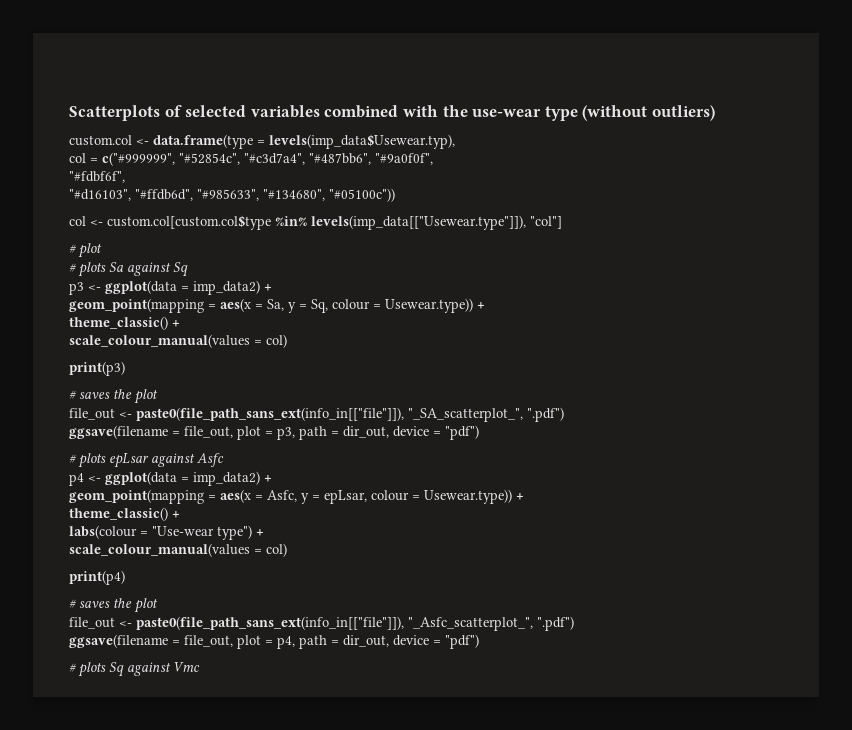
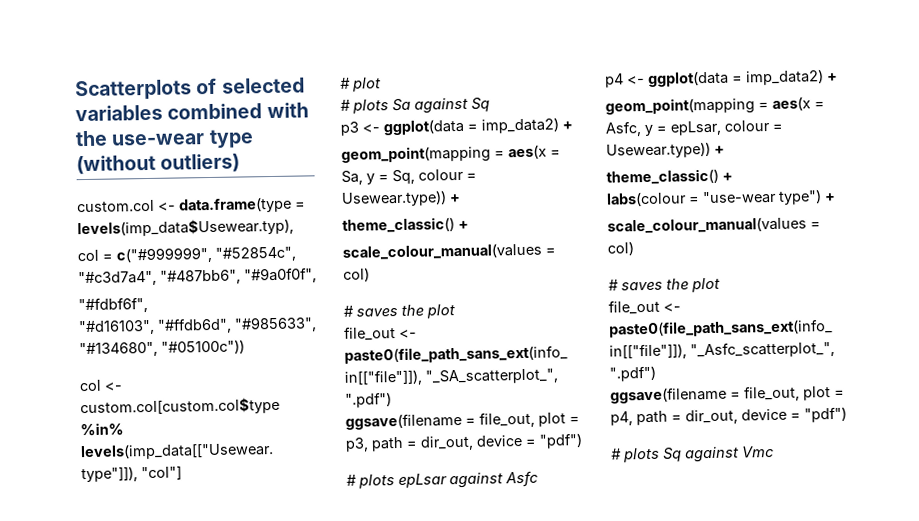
[69,361,125,376] // print(p3) -> (370, 274) none
[152,526,214,536] "Use-wear -> [702,190,777,205] "use-wear
[69,570,125,585] // print(p4) -> (634, 248) none

